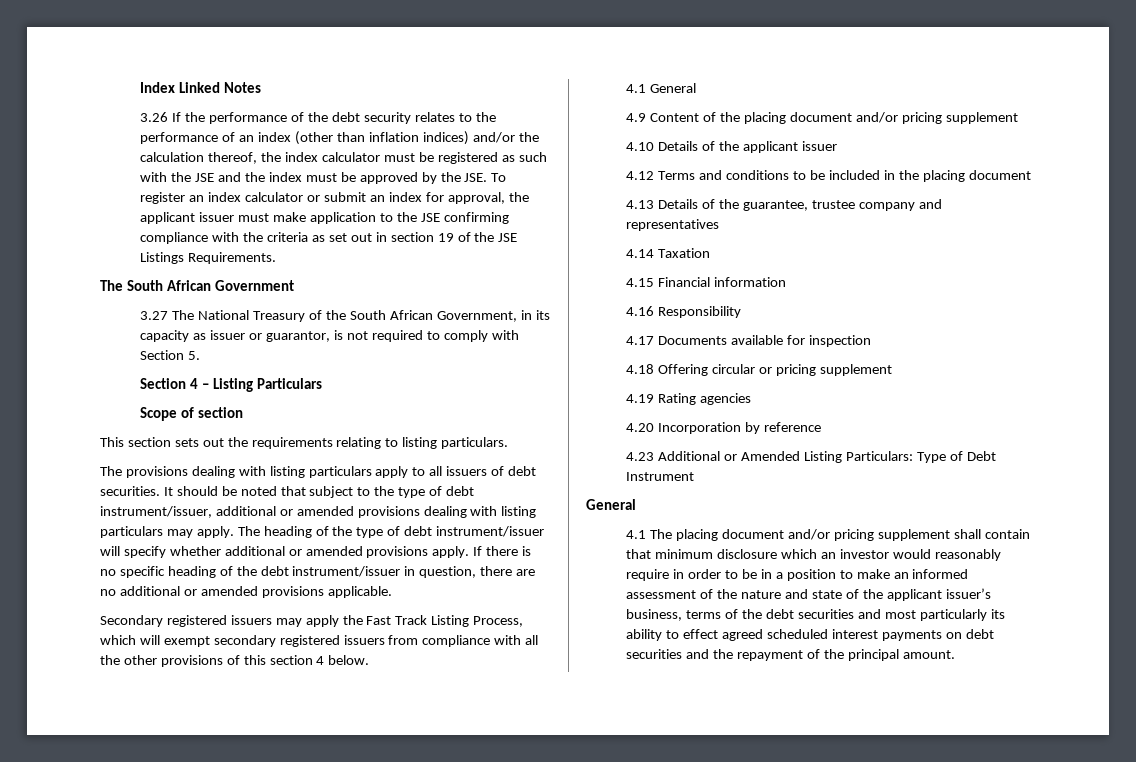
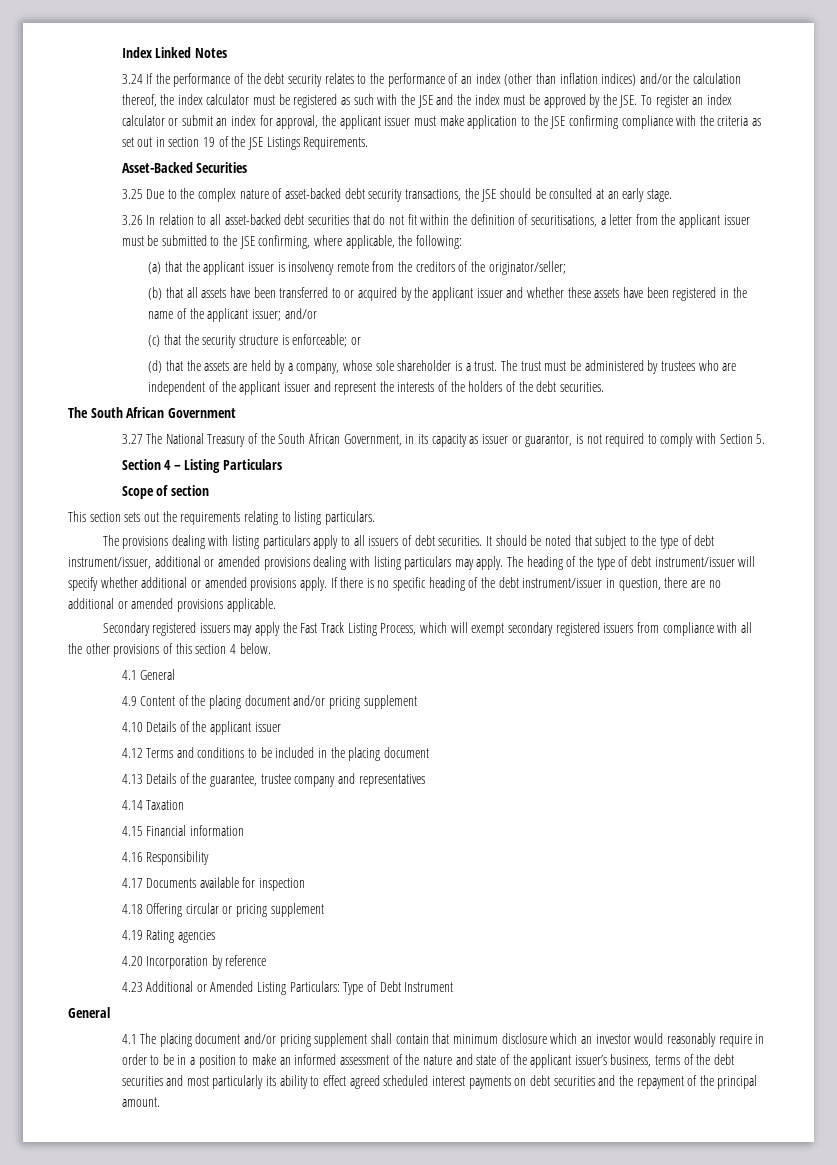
[140,112,169,122] 3.26 -> [121,74,143,84] 3.24
(277, 258) none -> [121,162,248,173] [121,188,672,202] [121,214,750,228] [121,235,462,249] [148,261,566,275] [148,287,747,301] [148,308,317,322] [148,334,361,348] [148,360,737,374] [148,381,604,395] // Asset-Backed Securities // 3.25 Due to the complex nature of asset-backed debt security transactions, the JSE should be consulted at an early stage. // 3.26 In relation to all asset-backed debt securities that do not fit within the definition of securitisations, a letter from the applicant issuer must be submitted to the JSE confirming, where applicable, the following: // (a) that the applicant issuer is insolvency remote from the creditors of the originator/seller; // (b) that all assets have been transferred to or acquired by the applicant issuer and whether these assets have been registered in the name of the applicant issuer; and/or // (c) that the security structure is enforceable; or // (d) that the assets are held by a company, whose sole shareholder is a trust. The trust must be administered by trustees who are independent of the applicant issuer and represent the interests of the holders of the debt securities.

